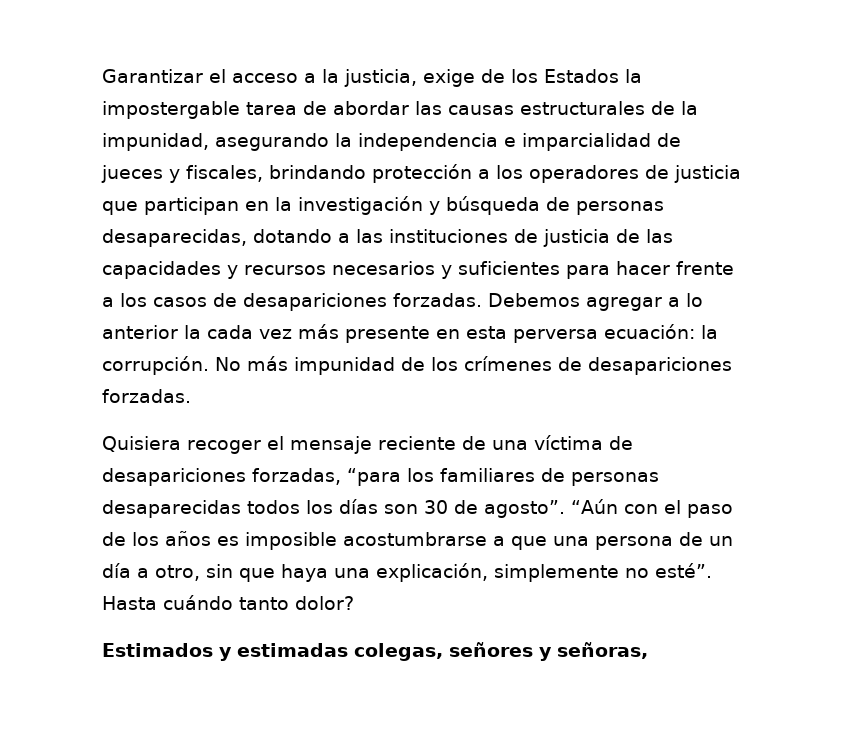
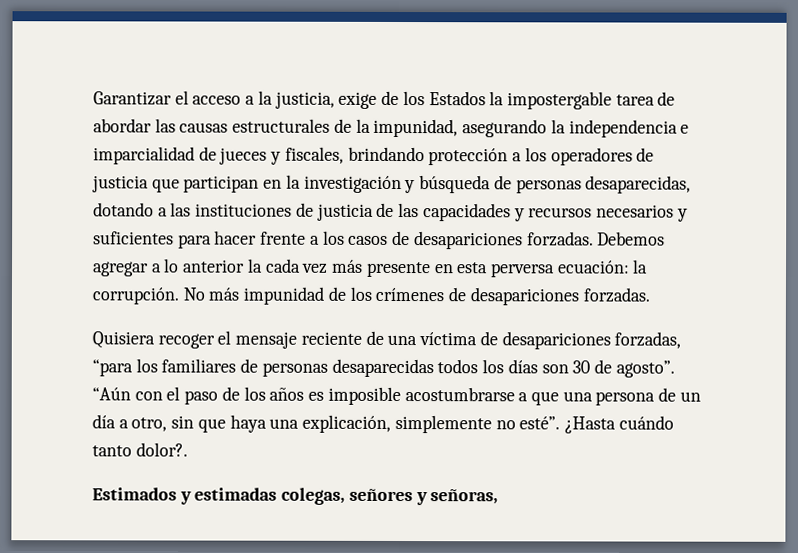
[102,596,157,610] Hasta -> [563,416,616,434] ¿Hasta
[295,596,354,610] dolor? -> [135,442,188,457] dolor?.

